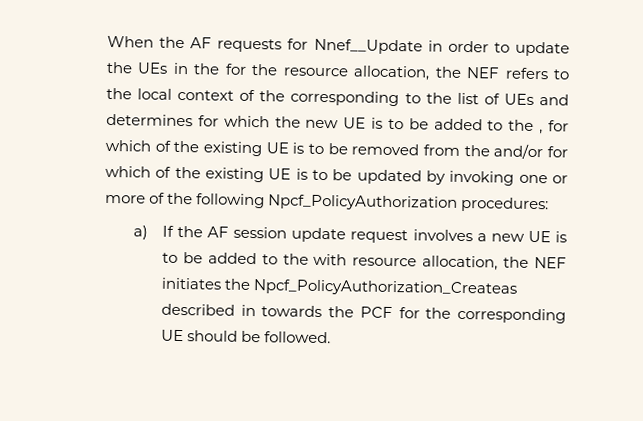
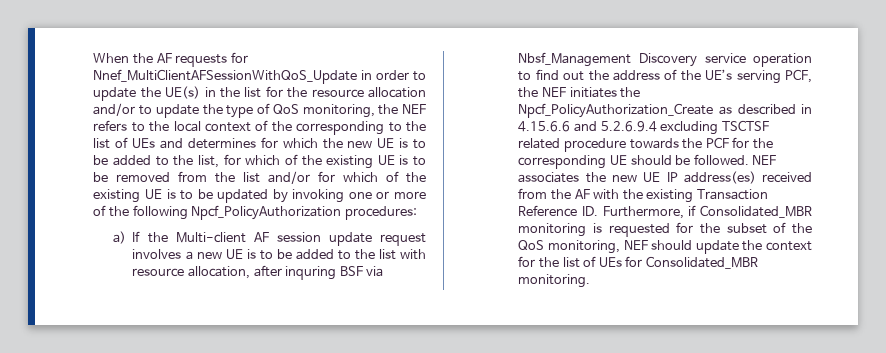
[313,38,423,55] Nnef__Update -> [93,69,358,84] Nnef_MultiClientAFSessionWithQoS_Update
[137,62,169,74] UEs -> [165,86,201,99] UE(s)
(221, 69) none -> [244,87,262,98] list
[353,65,431,81] allocation, -> [368,87,426,98] [93,103,375,118] allocation and/or to update the type of QoS monitoring,
[539,129,544,135] , -> [197,155,219,168] list,
(490, 151) none -> [243,172,261,183] list
(204, 231) none -> [175,232,246,243] Multi-client
(309, 259) none -> [378,249,396,260] list
[503,256,567,269] [160,277,518,297] [160,303,256,317] the NEF initiates the Npcf_PolicyAuthorization_Createas described in -> [253,265,384,280] [518,52,812,67] [518,69,812,84] [518,87,641,98] [518,103,813,118] [518,120,769,135] [518,138,626,152] after inquring BSF via Nbsf_Management Discovery service operation to find out the address of the UE’s serving PCF, the NEF initiates the Npcf_PolicyAuthorization_Create as described in 4.15.6.6 and 5.2.6.9.4 excluding TSCTSF related procedure
(332, 337) none -> [752,155,777,165] [518,171,812,184] [518,188,768,203] [518,205,812,219] [518,222,812,237] [518,240,812,254] [518,256,758,269] [518,274,591,288] NEF associates the new UE IP address(es) received from the AF with the existing Transaction Reference ID. Furthermore, if Consolidated_MBR monitoring is requested for the subset of the QoS monitoring, NEF should update the context for the list of UEs for Consolidated_MBR monitoring.

